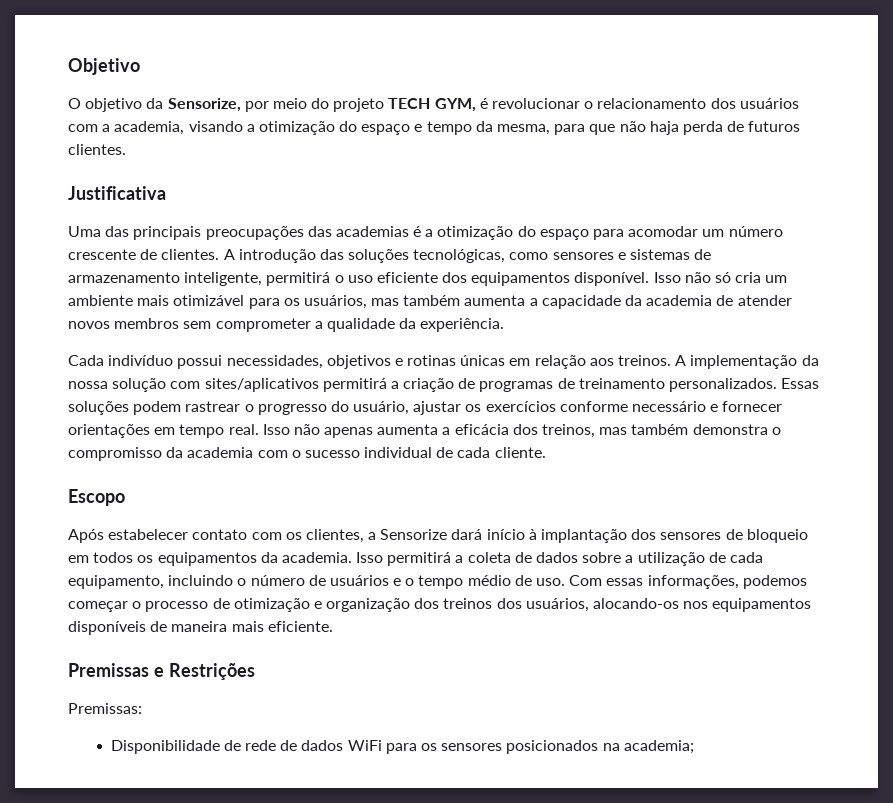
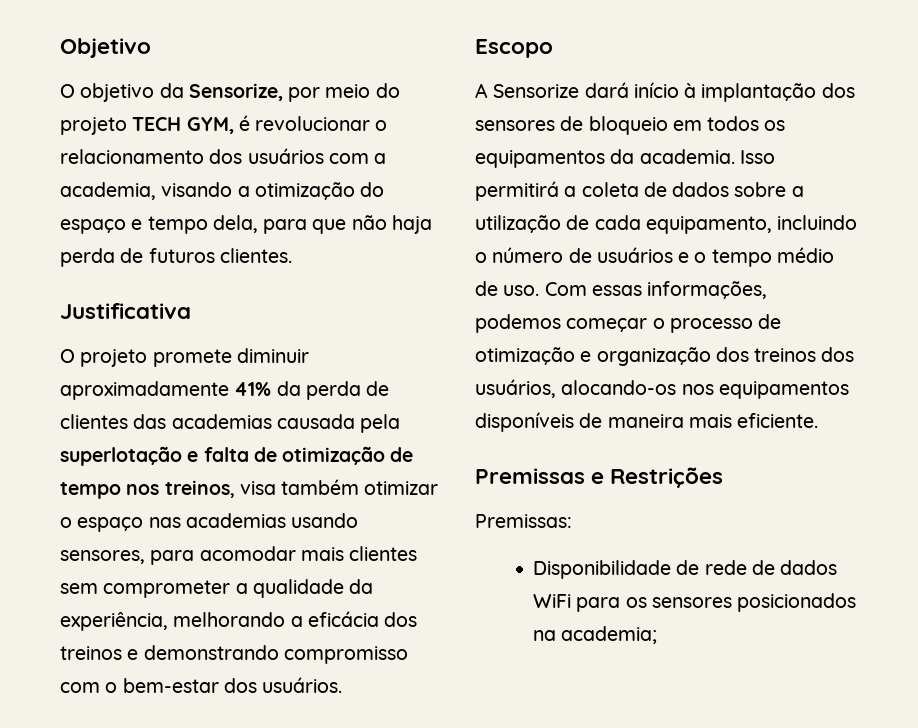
[475,121,551,135] da mesma, -> [212,215,258,233] dela,
[68,226,783,240] [68,249,712,263] [68,272,788,286] [68,295,792,309] [68,318,180,329] Uma das principais preocupações das academias é a otimização do espaço para acomodar um número crescente de clientes. A introdução das soluções tecnológicas, como sensores e sistemas de armazenamento inteligente, permitirá o uso eficiente dos equipamentos disponível. Isso não só cria um ambiente mais otimizável para os usuários, mas também aumenta a capacidade da academia de atender novos membros -> [60,348,309,367] [60,381,390,400] [60,414,401,433] [60,446,414,466] [60,479,439,499] [60,513,359,532] [60,546,418,565] O projeto promete diminuir aproximadamente 41% da perda de clientes das academias causada pela superlotação e falta de otimização de tempo nos treinos, visa também otimizar o espaço nas academias usando sensores, para acomodar mais clientes
[420,318,505,332] [68,355,819,369] [68,378,820,392] [68,401,783,415] [68,424,781,438] [68,447,546,461] [68,489,125,506] [68,529,377,543] experiência. // Cada indivíduo possui necessidades, objetivos e rotinas únicas em relação aos treinos. A implementação da nossa solução com sites/aplicativos permitirá a criação de programas de treinamento personalizados. Essas soluções podem rastrear o progresso do usuário, ajustar os exercícios conforme necessário e fornecer orientações em tempo real. Isso não apenas aumenta a eficácia dos treinos, mas também demonstra o compromisso da academia com o sucesso individual de cada cliente. // Escopo // Após estabelecer contato com os clientes, a -> [60,611,418,631] [60,645,408,664] [60,677,343,693] [475,39,553,58] [475,83,488,98] experiência, melhorando a eficácia dos treinos e demonstrando compromisso com o bem-estar dos usuários. // Escopo // A

